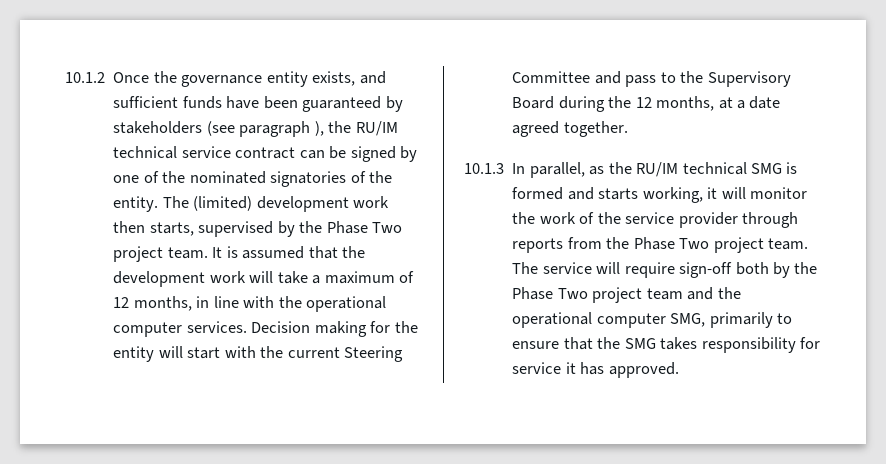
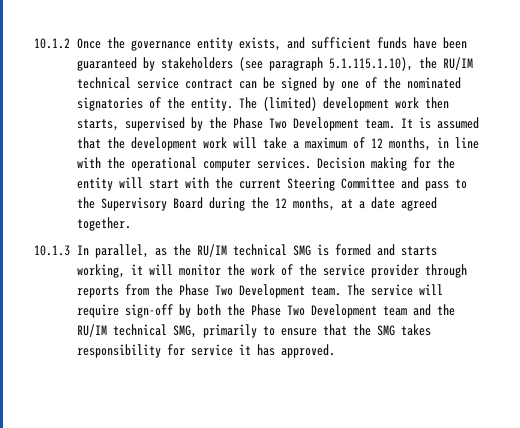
[314,121,324,136] ), -> [328,57,413,71] 5.1.115.1.10),
[113,246,164,262] project -> [292,117,359,131] Development
[713,237,764,253] project -> [238,284,305,298] Development
[735,262,818,278] [512,287,643,303] both by the Phase Two project -> [178,304,377,318] by both the Phase Two Development
[512,312,666,328] operational computer -> [76,324,167,337] RU/IM technical

